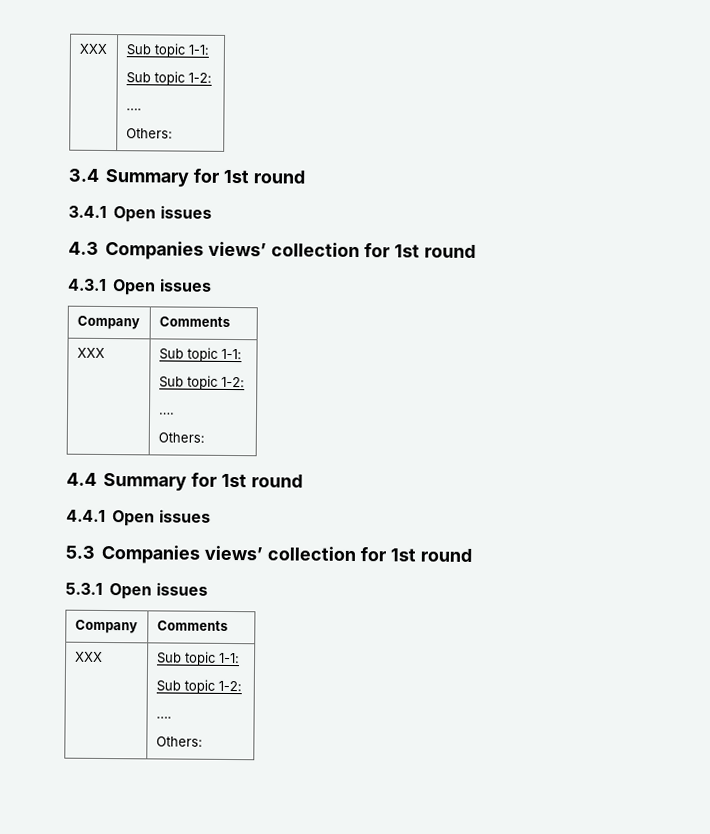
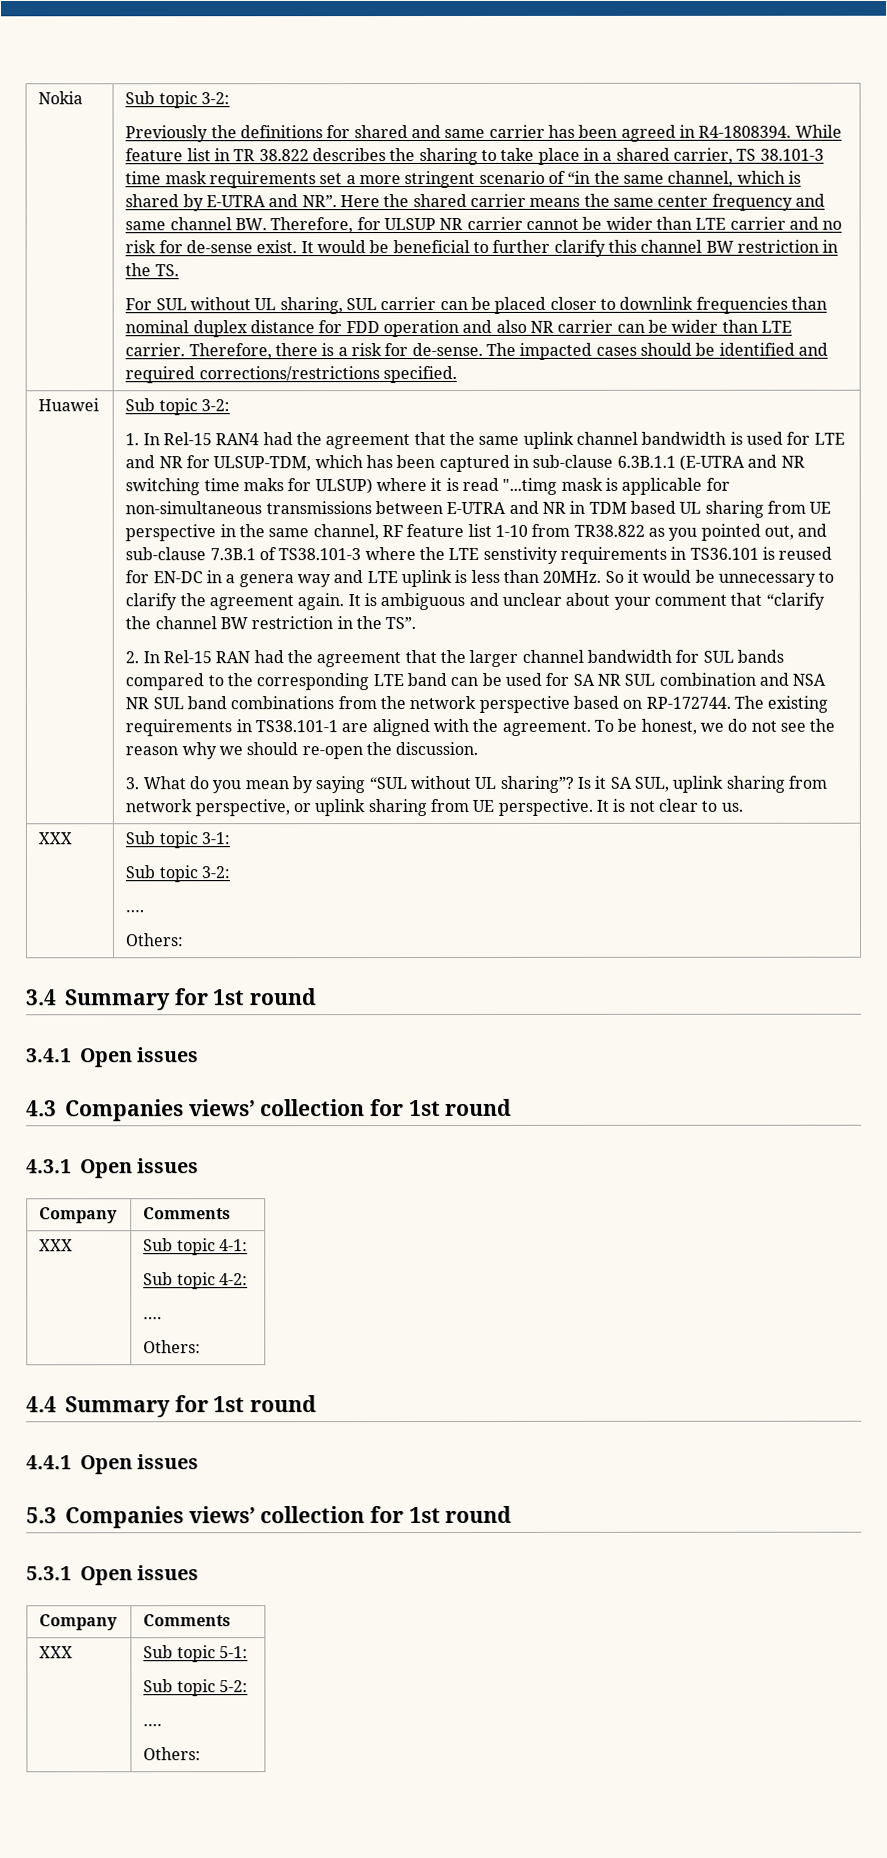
[78,43,107,54] [125,43,209,58] [125,71,212,86] XXX | Sub topic 1-1: // Sub topic 1-2: -> [38,91,84,105] [125,91,231,109] [125,124,842,143] [125,147,824,166] [125,170,801,189] [125,193,825,212] [125,216,843,234] [125,239,839,257] [125,263,179,277] [125,296,827,315] [125,319,792,338] [125,342,828,360] [125,365,458,384] [38,398,100,412] [125,398,231,416] [125,431,845,450] [125,454,805,473] [125,477,730,496] [125,500,832,518] [125,523,828,542] [125,546,833,564] [125,569,835,588] [125,592,825,611] [125,616,417,630] [125,649,784,668] [125,672,827,691] [125,695,829,713] [125,718,836,737] [125,741,479,760] [125,775,827,794] [125,798,743,817] [38,832,73,845] [125,831,231,849] [125,865,231,883] Nokia | Sub topic 3-2: // Previously the definitions for shared and same carrier has been agreed in R4-1808394. While feature list in TR 38.822 describes the sharing to take place in a shared carrier, TS 38.101-3 time mask requirements set a more stringent scenario of “in the same channel, which is shared by E-UTRA and NR”. Here the shared carrier means the same center frequency and same channel BW. Therefore, for ULSUP NR carrier cannot be wider than LTE carrier and no risk for de-sense exist. It would be beneficial to further clarify this channel BW restriction in the TS. // For SUL without UL sharing, SUL carrier can be placed closer to downlink frequencies than nominal duplex distance for FDD operation and also NR carrier can be wider than LTE carrier. Therefore, there is a risk for de-sense. The impacted cases should be identified and required corrections/restrictions specified. // Huawei | Sub topic 3-2: // 1. In Rel-15 RAN4 had the agreement that the same uplink channel bandwidth is used for LTE and NR for ULSUP-TDM, which has been captured in sub-clause 6.3B.1.1 (E-UTRA and NR switching time maks for ULSUP) where it is read "...timg mask is applicable for non-simultaneous transmissions between E-UTRA and NR in TDM based UL sharing from UE perspective in the same channel, RF feature list 1-10 from TR38.822 as you pointed out, and sub-clause 7.3B.1 of TS38.101-3 where the LTE senstivity requirements in TS36.101 is reused for EN-DC in a genera way and LTE uplink is less than 20MHz. So it would be unnecessary to clarify the agreement again. It is ambiguous and unclear about your comment that “clarify the channel BW restriction in the TS”. // 2. In Rel-15 RAN had the agreement that the larger channel bandwidth for SUL bands compared to the corresponding LTE band can be used for SA NR SUL combination and NSA NR SUL band combinations from the network perspective based on RP-172744. The existing requirements in TS38.101-1 are aligned with the agreement. To be honest, we do not see the reason why we should re-open the discussion. // 3. What do you mean by saying “SUL without UL sharing”? Is it SA SUL, uplink sharing from network perspective, or uplink sharing from UE perspective. It is not clear to us. // XXX | Sub topic 3-1: // Sub topic 3-2:
[220,348,242,360] [158,375,245,390] 1-1: // Sub topic 1-2: -> [219,1239,249,1252] [143,1272,249,1290] 4-1: // Sub topic 4-2:
[218,652,240,664] [155,679,242,694] 1-1: // Sub topic 1-2: -> [219,1646,249,1659] [143,1679,249,1697] 5-1: // Sub topic 5-2:

